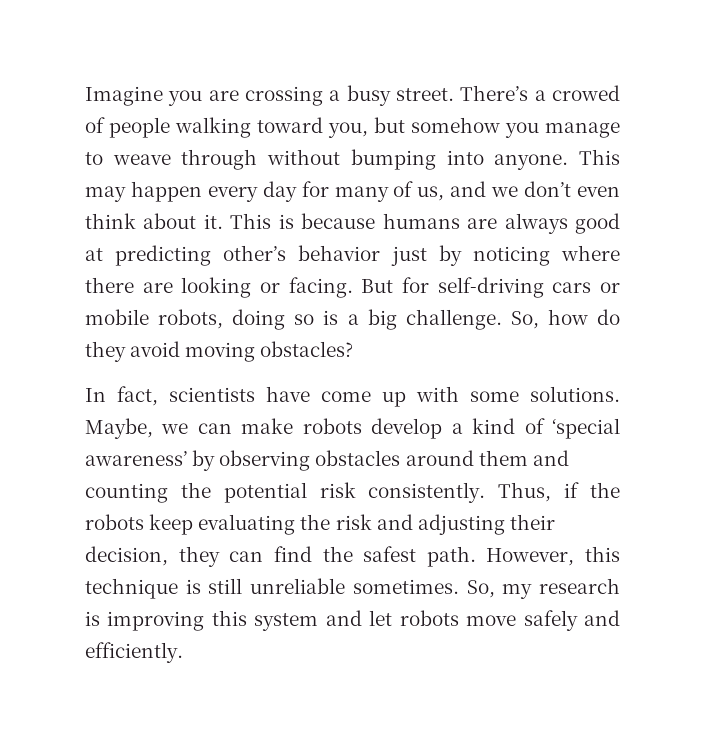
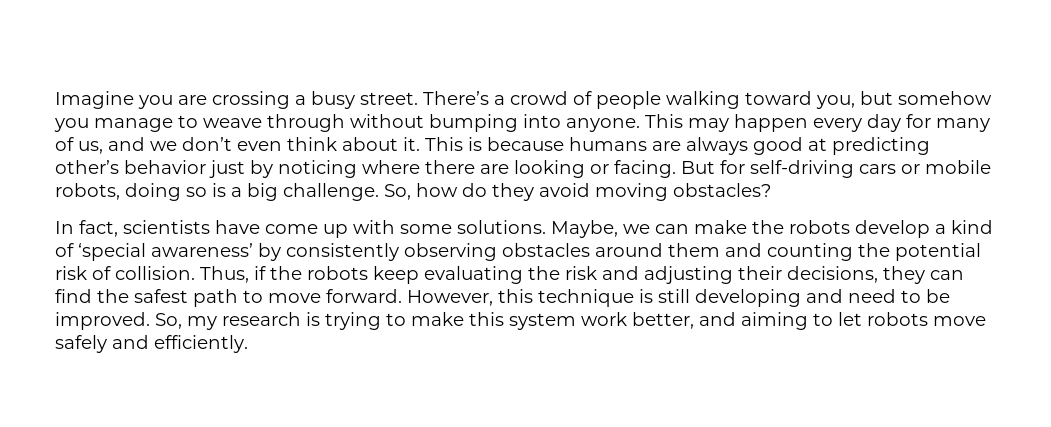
[552,85,620,101] crowed -> [510,91,568,105] crowd
(294, 426) none -> [752,220,784,234] the
(216, 460) none -> [286,243,399,261] consistently
[368,482,486,503] consistently. -> [92,266,195,280] of collision.
[85,546,168,566] decision, -> [787,266,878,283] decisions,
[426,546,476,567] path. -> [193,289,402,307] path to move forward.
[250,578,620,599] [85,610,362,631] unreliable sometimes. So, my research is improving this system and -> [695,289,950,307] [55,312,833,330] developing and need to be improved. So, my research is trying to make this system work better, and aiming to

